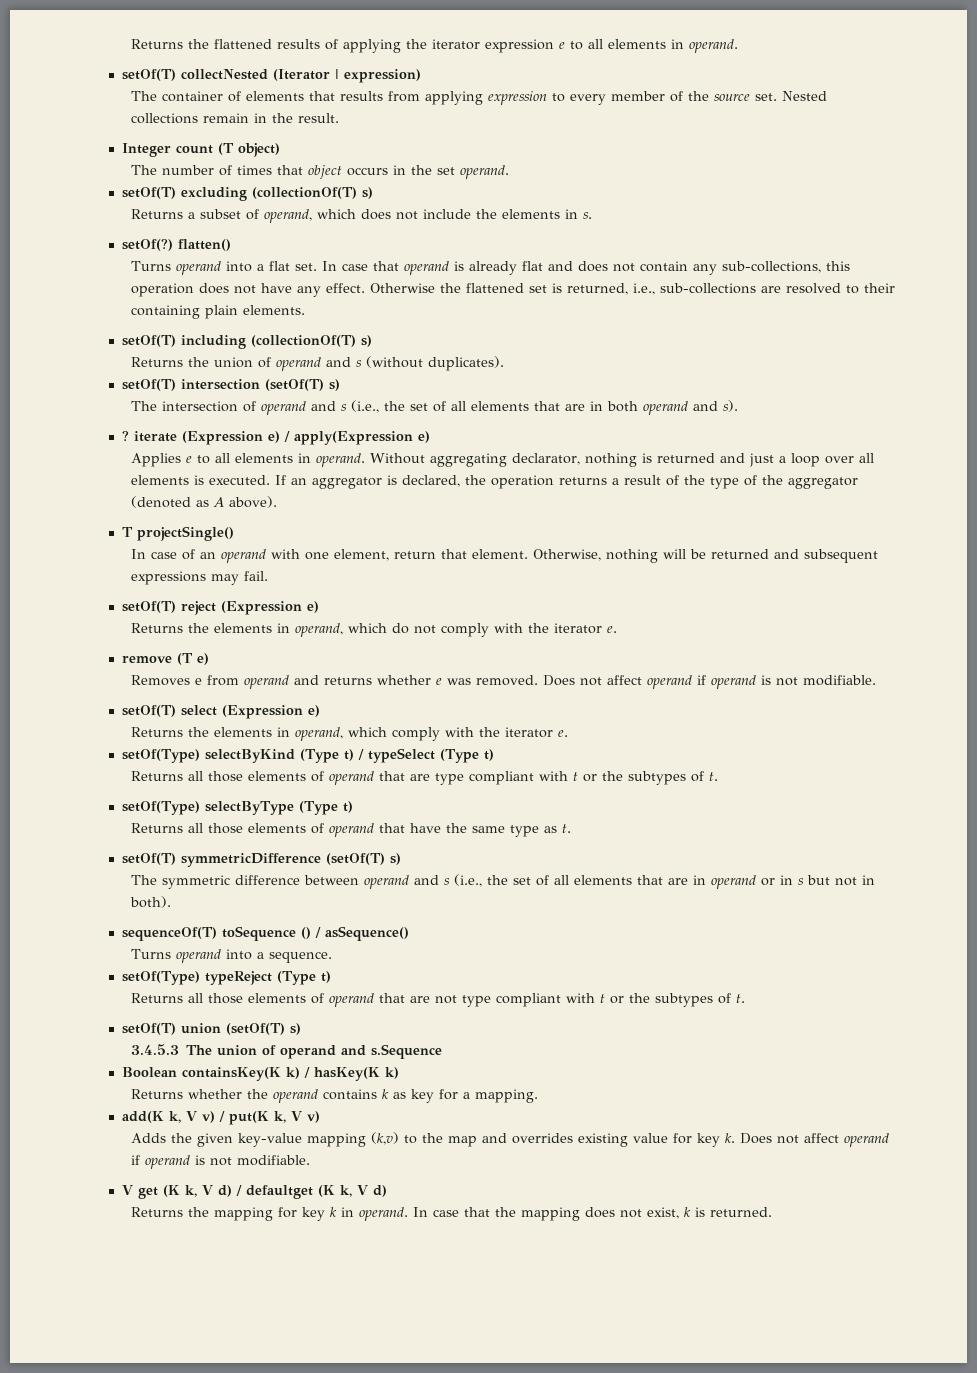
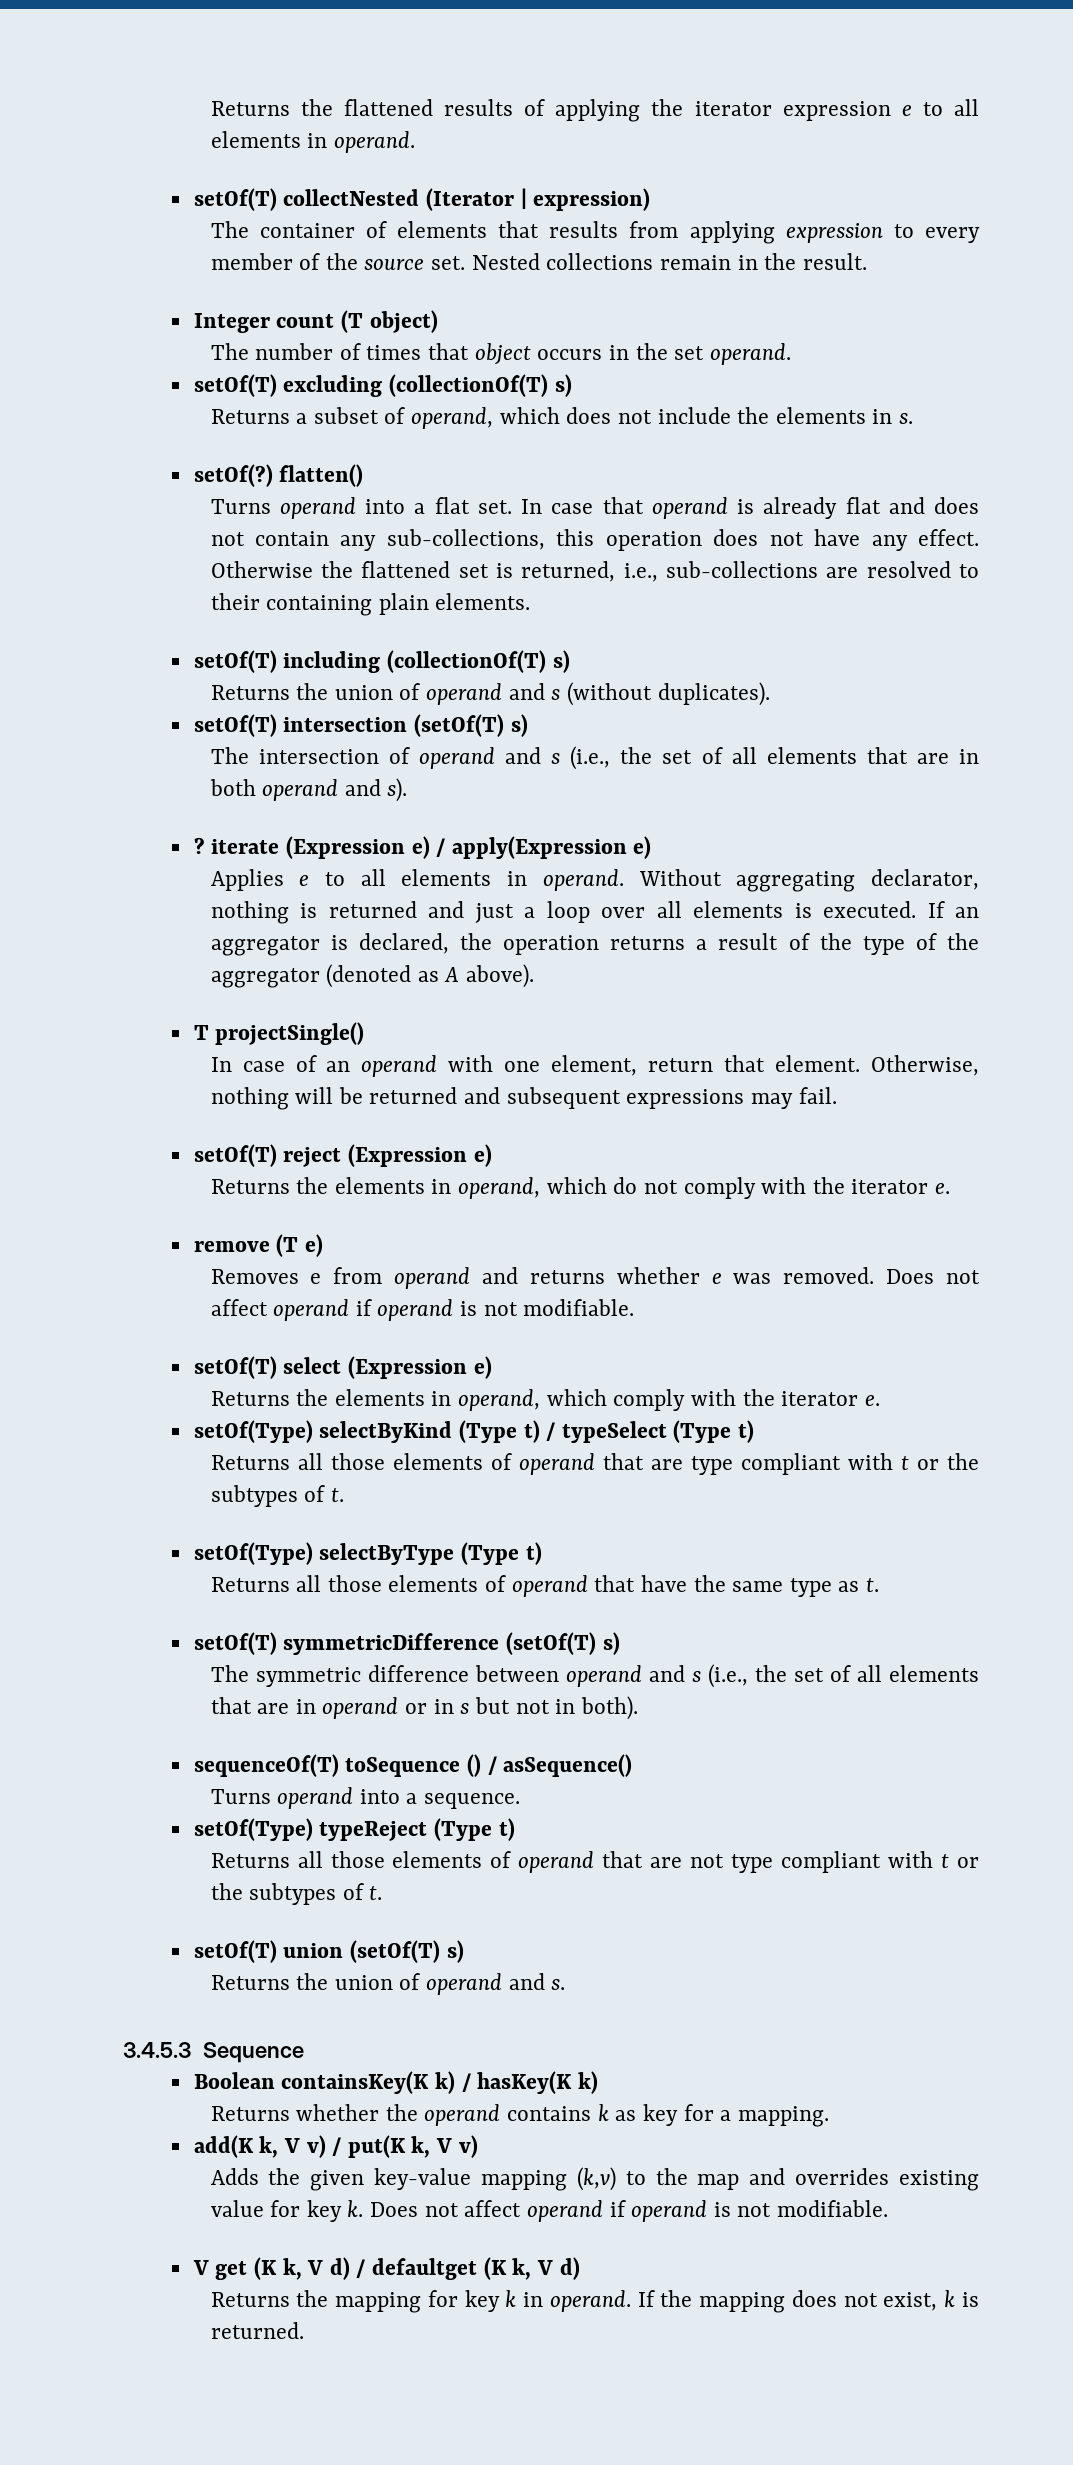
[130,1044,443,1059] 3.4.5.3 The union of operand and s.Sequence -> [210,1973,566,1995] [123,2042,305,2063] Returns the union of operand and s. // 3.4.5.3 Sequence
[412,1207,490,1217] In case that -> [637,2290,655,2307] If

